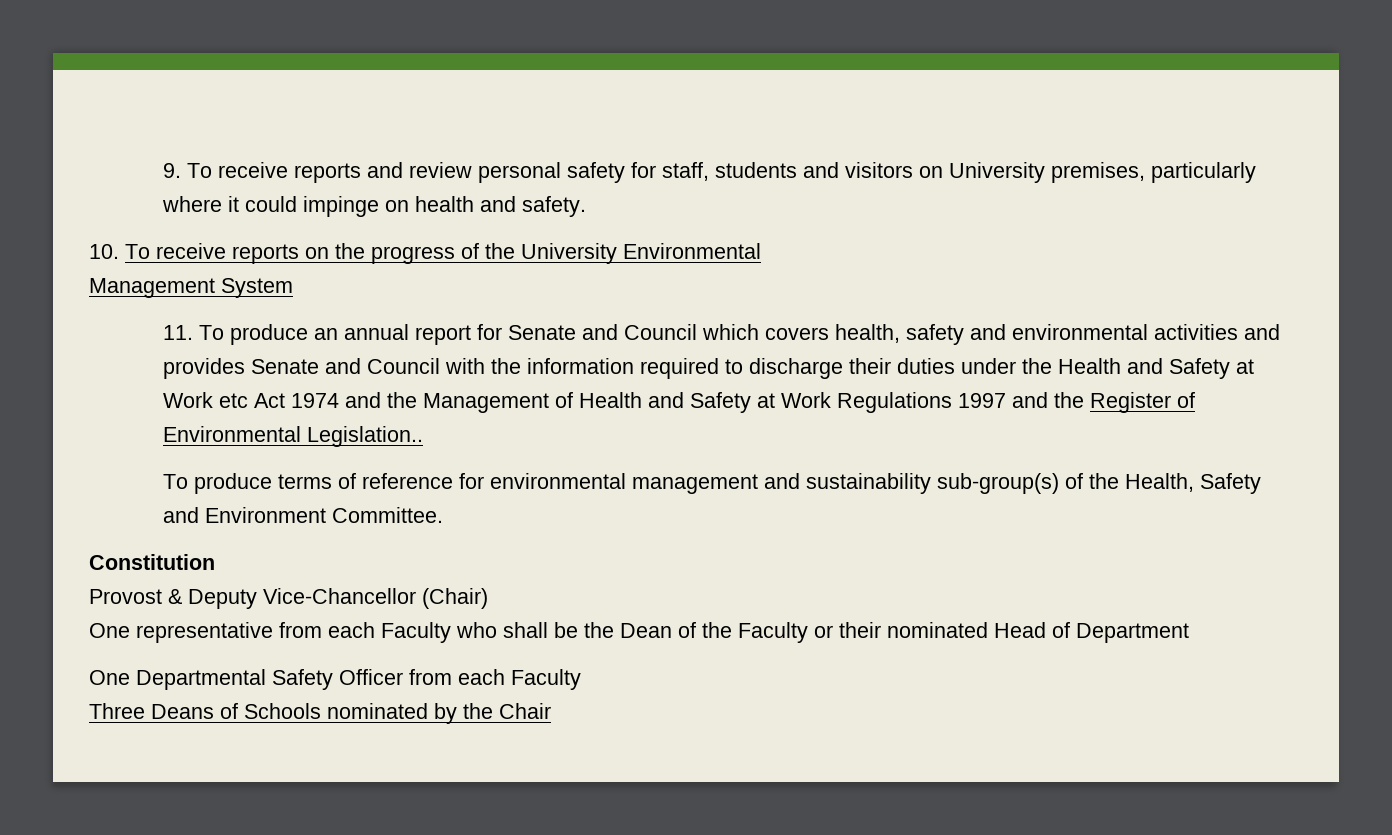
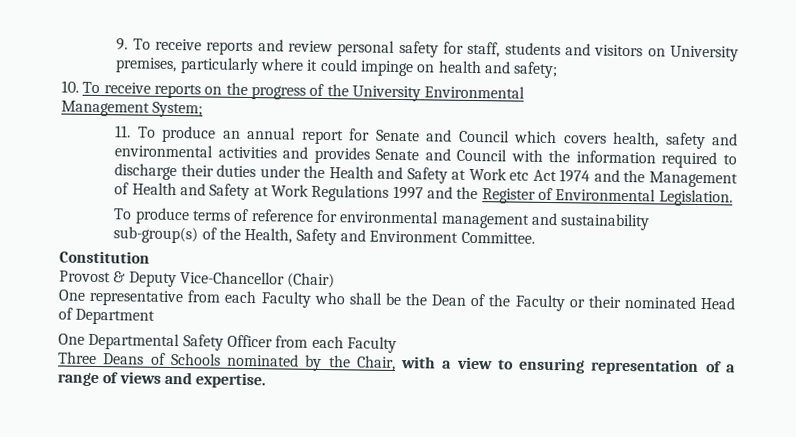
[522,196,587,217] safety. -> [513,61,559,79] safety;
[221,278,293,298] System -> [152,101,204,118] System;
[307,426,424,447] Legislation.. -> [658,189,733,207] Legislation.
[499,703,551,719] Chair -> [355,355,736,376] [57,371,267,389] Chair, with a view to ensuring representation of a range of views and expertise.

